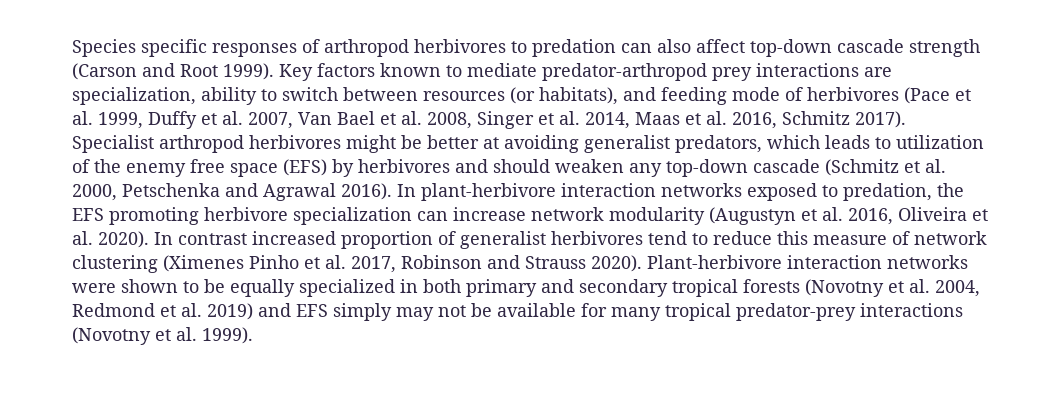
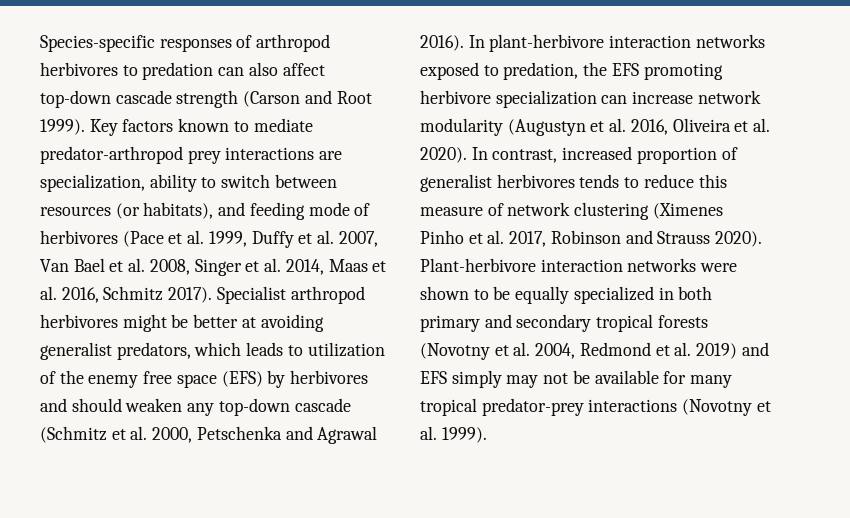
[72,39,207,57] Species specific -> [40,35,155,52] Species-specific
[178,233,247,245] contrast -> [492,149,558,163] contrast,
[648,231,687,245] tend -> [579,174,620,188] tends

